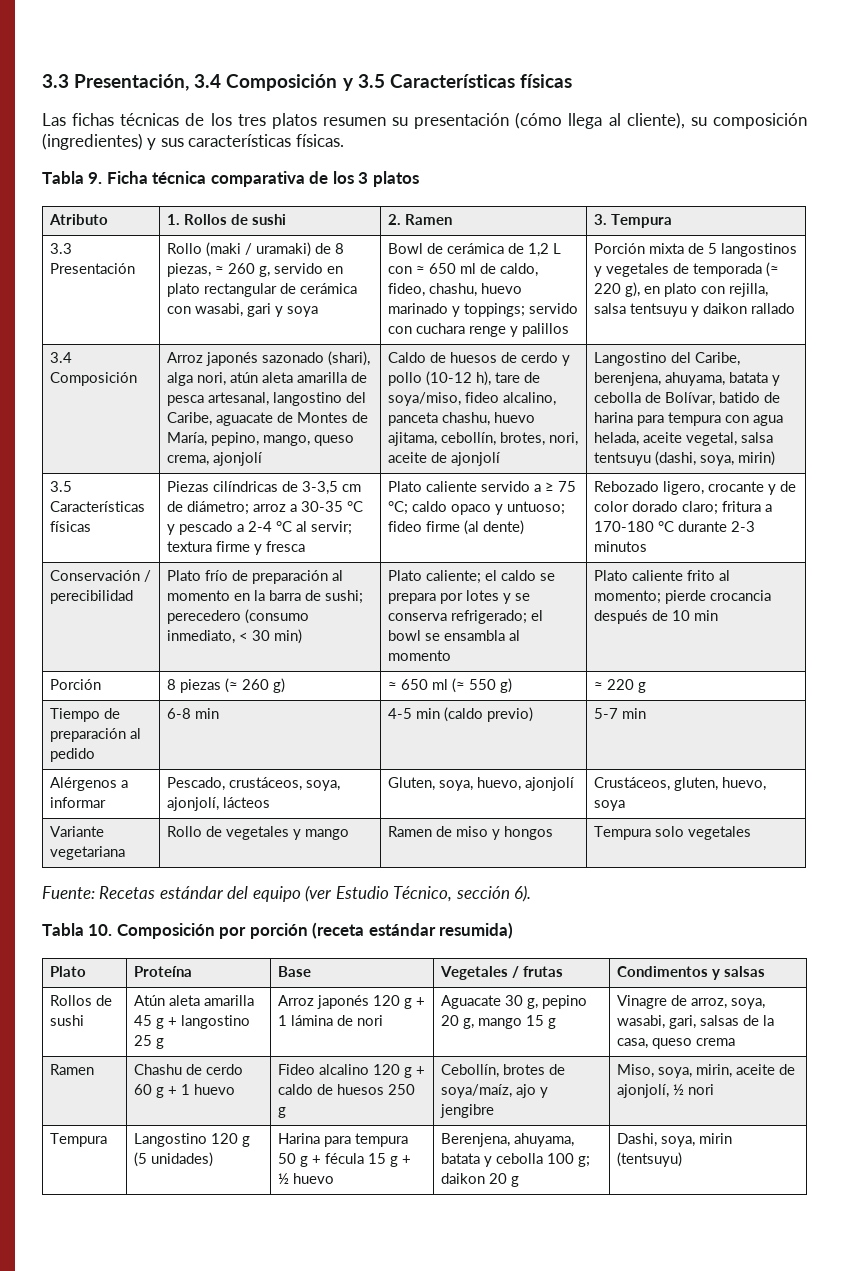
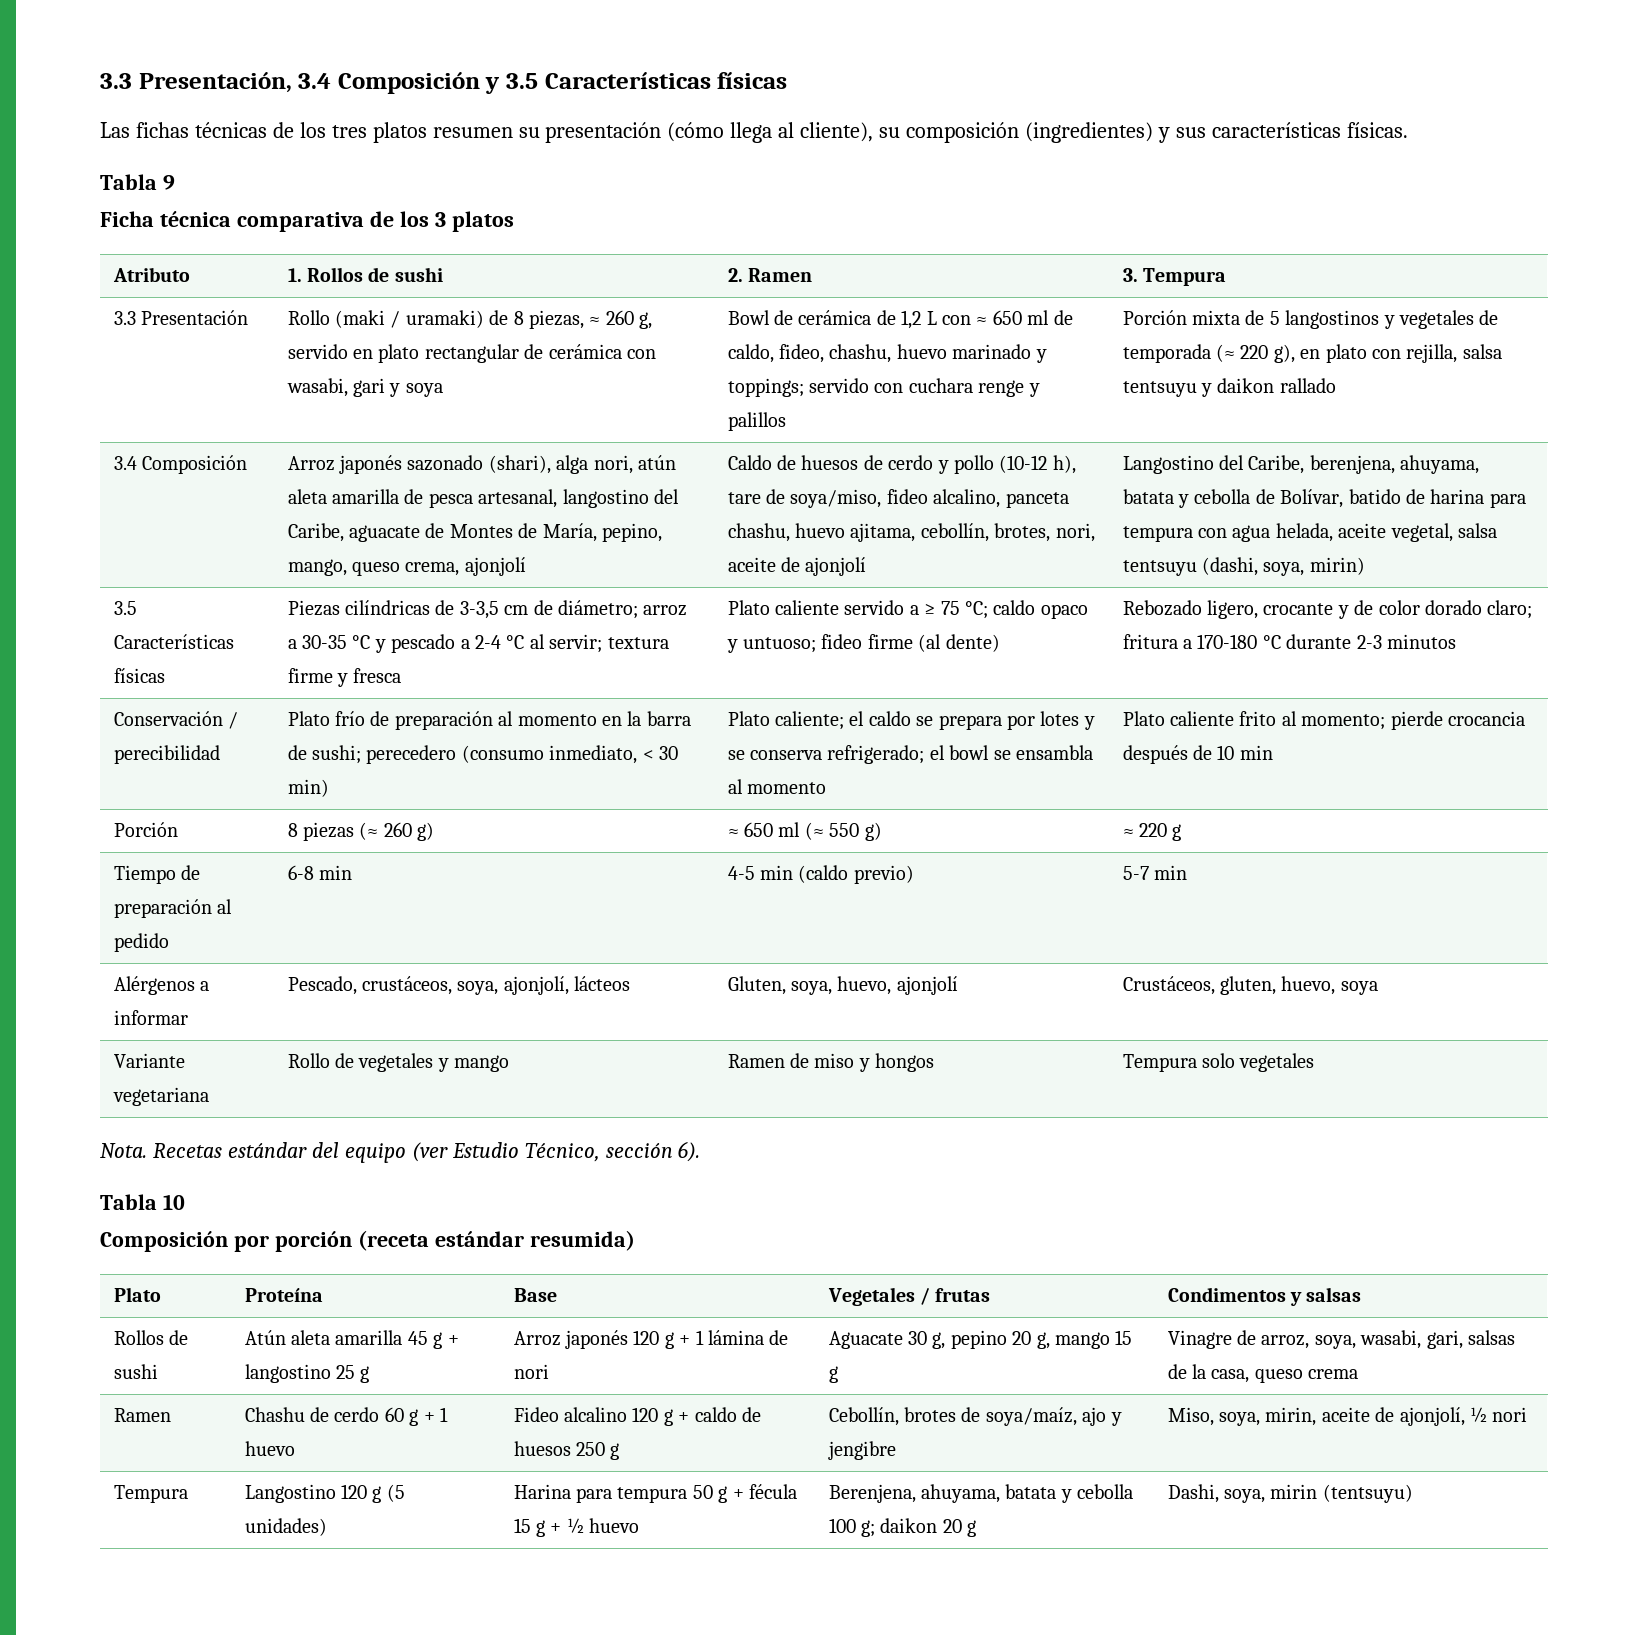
[88,172,103,184] 9. -> [162,175,175,190] 9 //
[42,886,95,899] Fuente: -> [100,1143,147,1158] Nota.
[88,924,113,936] 10. -> [162,1194,185,1210] 10 //

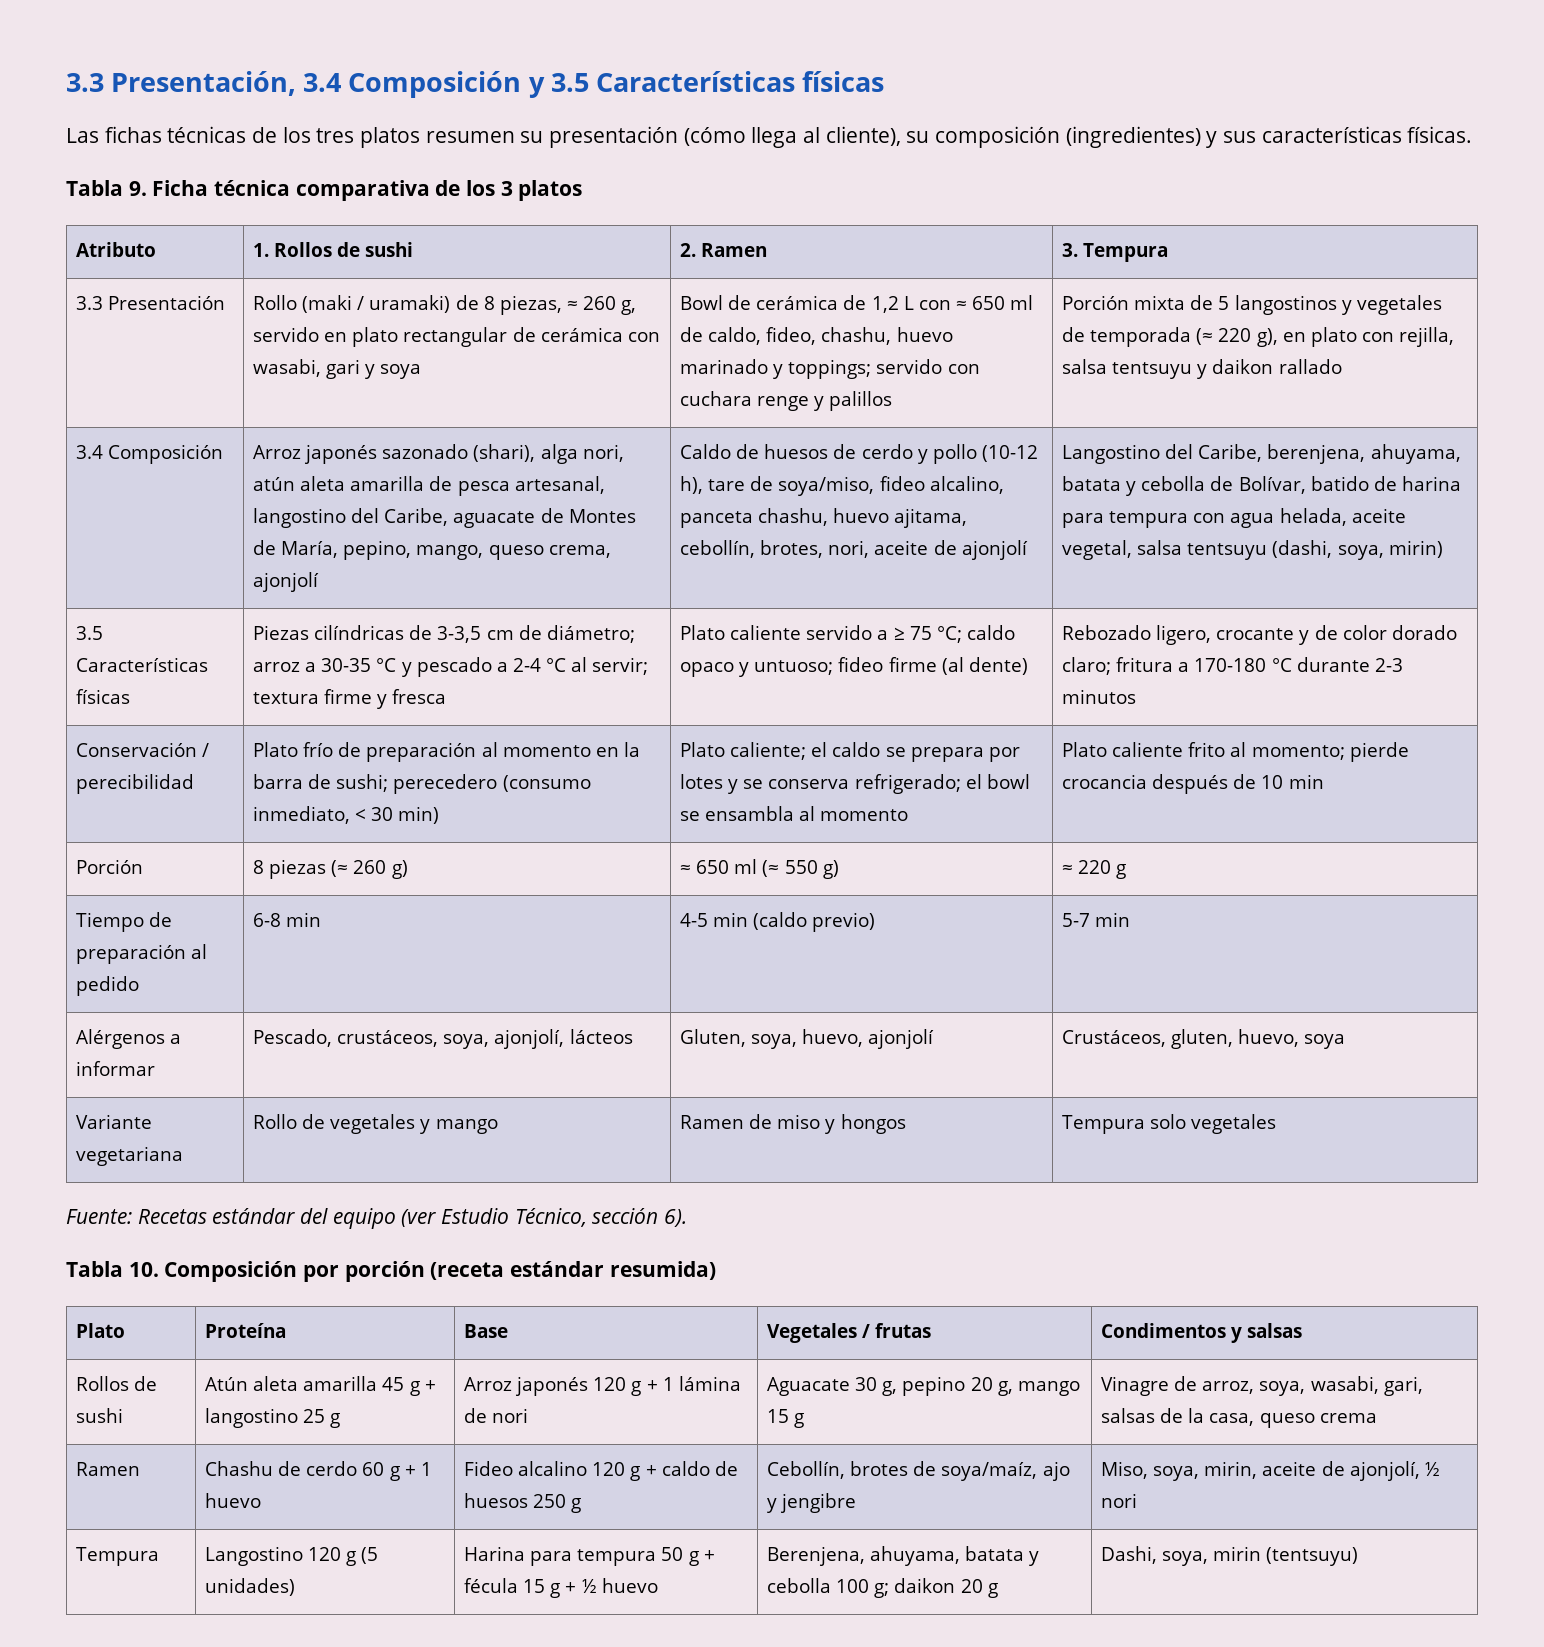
[162,175,175,190] 9 // -> [128,181,147,196] 9.
[100,1143,147,1158] Nota. -> [66,1209,132,1224] Fuente:
[162,1194,185,1210] 10 // -> [128,1262,159,1277] 10.

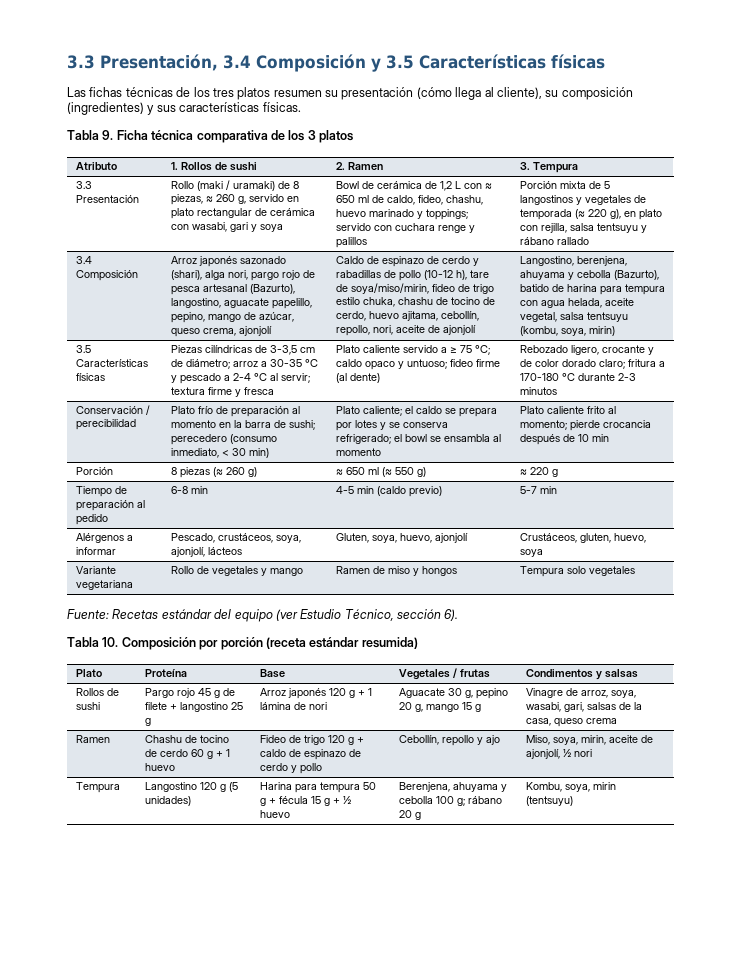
[1212,359,1274,374] daikon -> [519,237,554,245] rábano
[253,476,605,496] [253,508,636,528] [253,540,484,560] atún aleta amarilla de pesca artesanal, langostino del Caribe, aguacate de Montes de María, pepino, mango, -> [250,270,315,281] [170,284,295,295] [170,298,312,309] [170,312,294,323] pargo rojo de pesca artesanal (Bazurto), langostino, aguacate papelillo, pepino, mango de azúcar,
[764,444,928,464] huesos de cerdo y -> [381,256,479,267] [335,270,396,278] espinazo de cerdo y rabadillas de
[778,476,1004,496] [680,508,829,528] soya/miso, fideo alcalino, panceta chashu, -> [350,283,494,294] [335,297,495,307] [335,311,366,321] soya/miso/mirin, fideo de trigo estilo chuka, chashu de tocino de cerdo,
[760,540,824,558] brotes, -> [335,325,370,336] repollo,
[1062,444,1461,464] [1062,476,1306,496] Langostino del Caribe, berenjena, ahuyama, batata y cebolla de Bolívar, -> [519,256,627,266] [519,270,659,280] Langostino, berenjena, ahuyama y cebolla (Bazurto),
[1272,540,1333,558] (dashi, -> [519,326,558,336] (kombu,
[205,1376,420,1396] Atún aleta amarilla 45 g -> [144,688,235,698] [144,702,167,710] Pargo rojo 45 g de filete
(302, 1468) none -> [199,735,229,743] [144,749,157,757] tocino de
[518,1461,588,1476] alcalino -> [288,735,325,745] de trigo
[464,1493,582,1513] [767,1461,1038,1481] huesos 250 g | Cebollín, brotes de soya/maíz, -> [303,749,361,760] [259,763,322,774] [398,735,483,746] espinazo de cerdo y pollo | Cebollín, repollo y
[767,1493,857,1513] y jengibre -> (500, 740) none
[870,1546,1025,1566] ahuyama, batata -> [452,782,498,792] ahuyama
[894,1578,956,1593] daikon -> [467,796,502,804] rábano
[1101,1546,1158,1564] Dashi, -> [525,782,562,792] Kombu,

